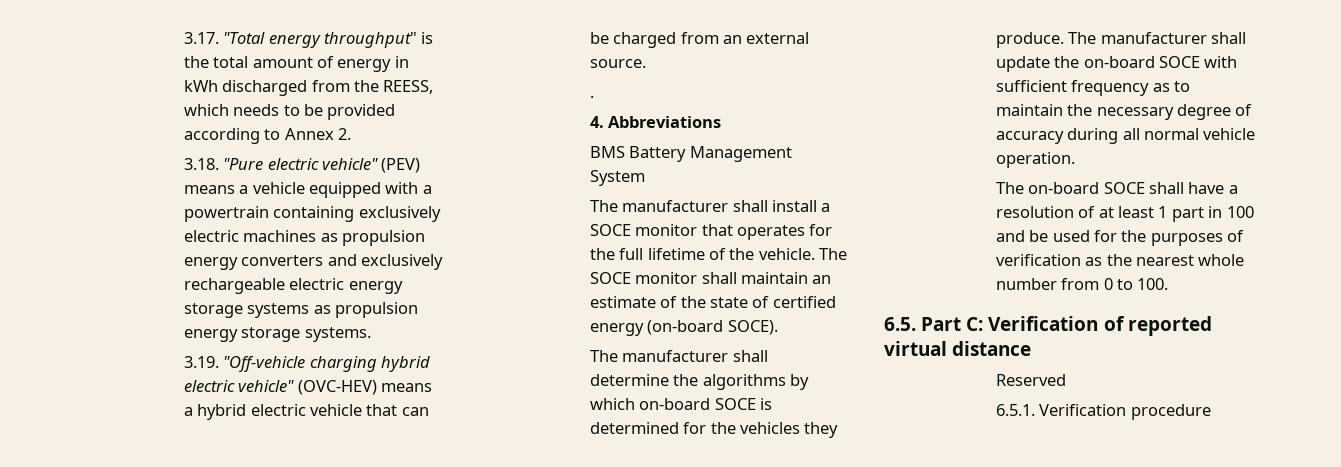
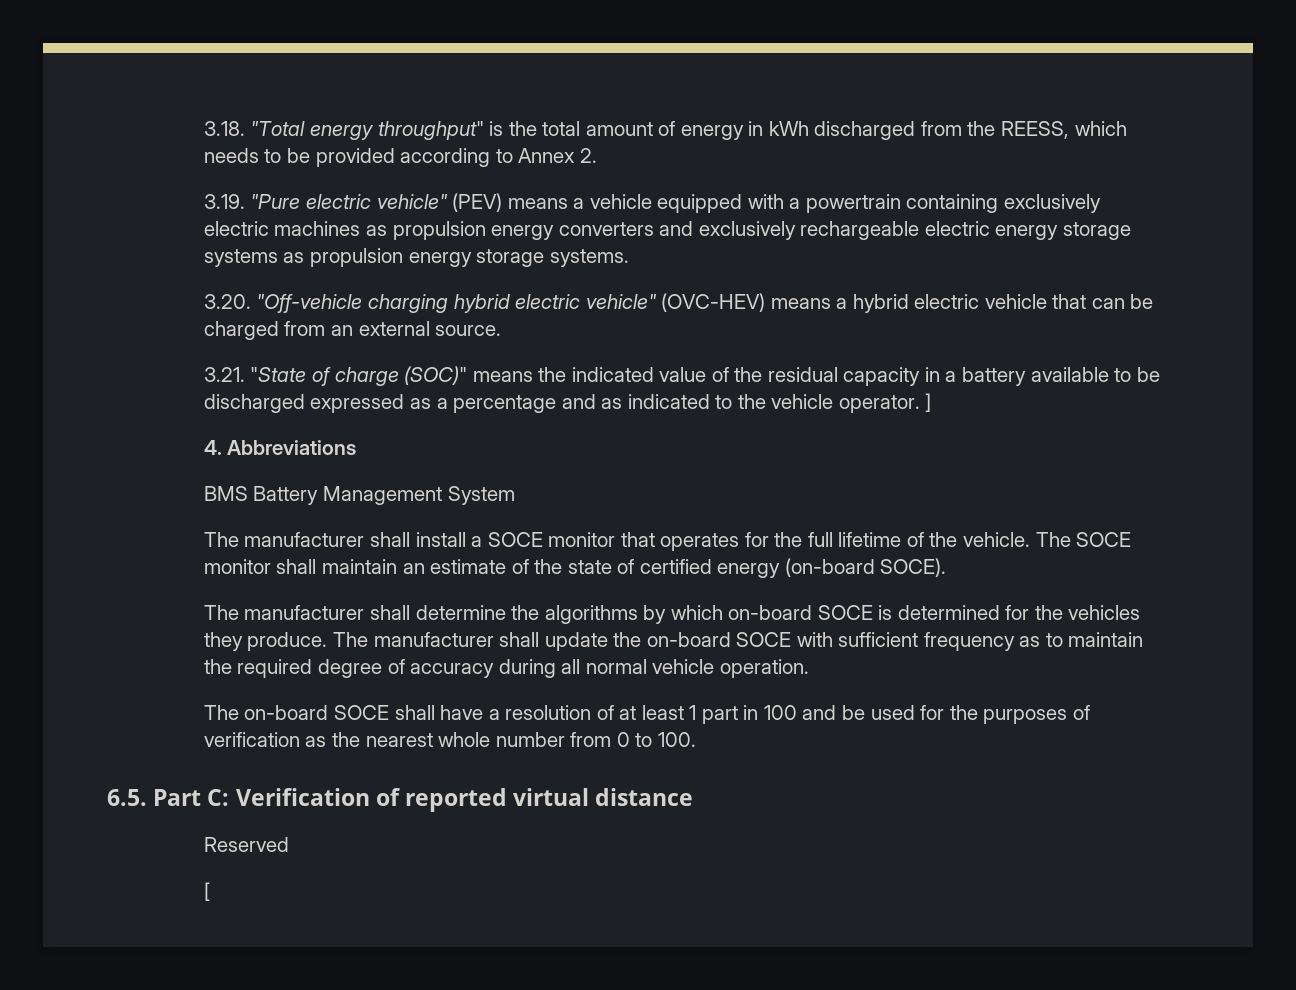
[183,32,219,44] 3.17. -> [203,121,245,136] 3.18.
[183,158,219,170] 3.18. -> [203,194,245,209] 3.19.
[183,356,219,368] 3.19. -> [203,294,251,309] 3.20.
[589,95,594,98] . -> [203,366,1160,386] [203,393,932,413] 3.21. "State of charge (SOC)" means the indicated value of the residual capacity in a battery available to be discharged expressed as a percentage and as indicated to the vehicle operator. ]
[1096,107,1174,120] necessary -> [237,659,313,678] required
[995,404,1211,420] 6.5.1. Verification procedure -> [203,882,210,901] [

